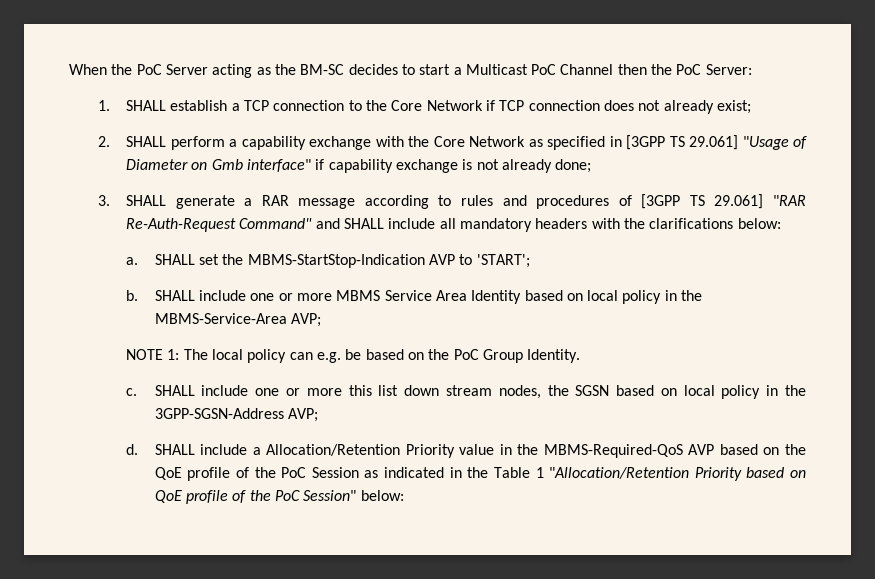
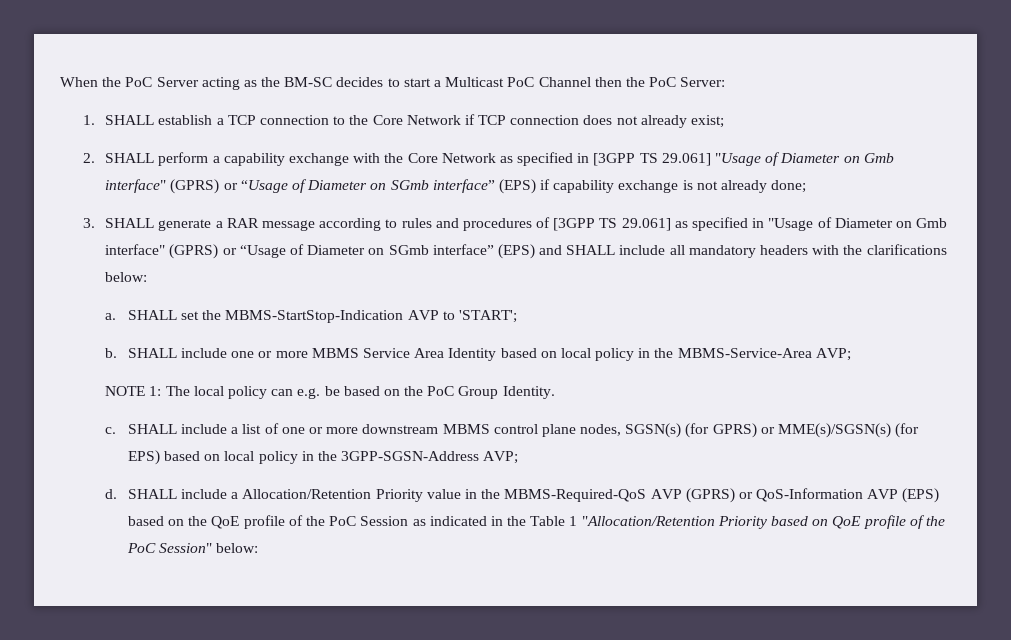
(312, 165) none -> [170,179,536,194] (GPRS) or “Usage of Diameter on SGmb interface” (EPS)
[772,195,806,206] [126,218,313,232] "RAR Re-Auth-Request Command" -> [674,217,948,231] [105,244,535,259] as specified in "Usage of Diameter on Gmb interface" (GPRS) or “Usage of Diameter on SGmb interface” (EPS)
[255,385,610,399] one or more this list down stream nodes, the SGSN -> [231,423,920,438] [127,450,160,465] a list of one or more downstream MBMS control plane nodes, SGSN(s) (for GPRS) or MME(s)/SGSN(s) (for EPS)
(715, 449) none -> [685,488,940,503] (GPRS) or QoS-Information AVP (EPS)

